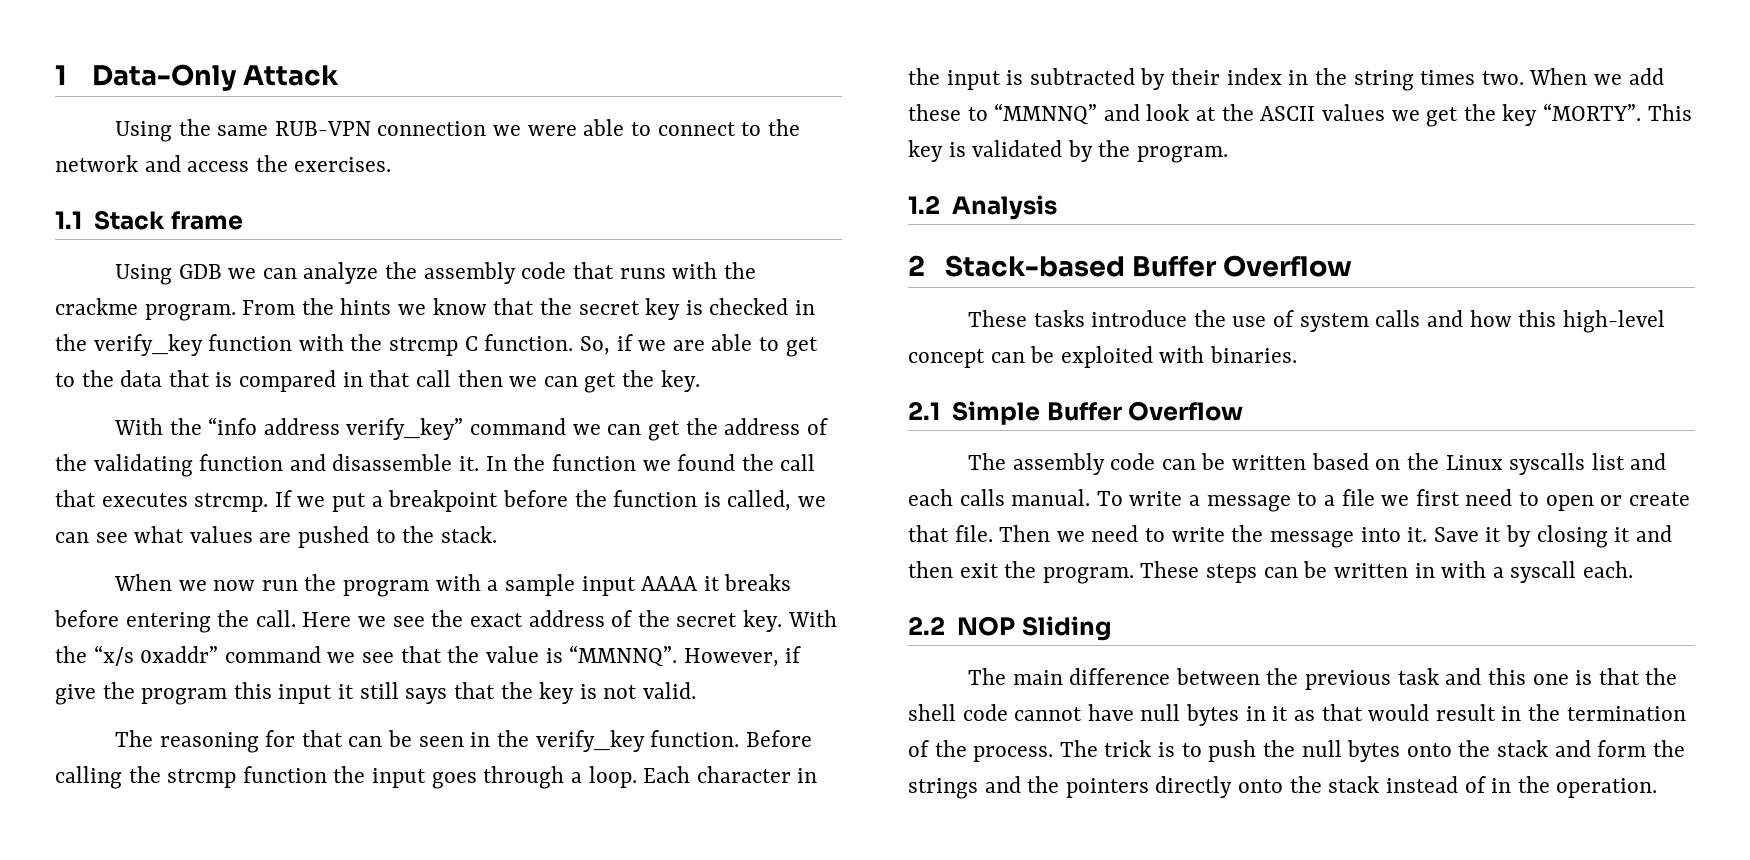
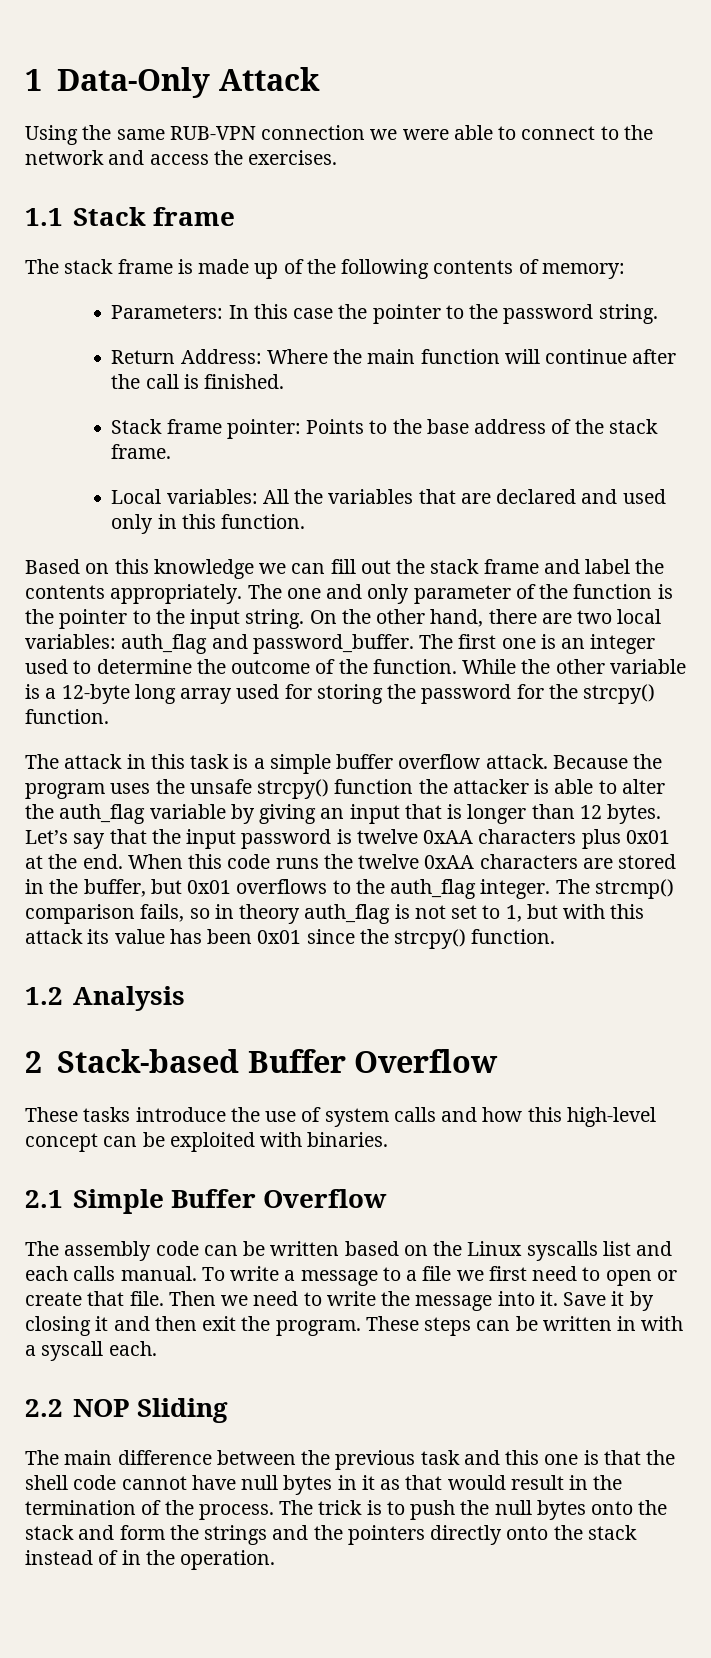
[114,262,756,285] [55,298,815,321] [55,334,818,357] [55,370,700,393] [113,417,828,441] [55,454,816,477] [55,490,826,512] [55,526,497,548] [113,574,792,597] [54,610,837,633] [55,645,802,667] [55,682,696,705] [114,730,812,753] [55,766,818,789] [908,68,1664,91] [908,103,1692,127] [908,140,1229,163] Using GDB we can analyze the assembly code that runs with the crackme program. From the hints we know that the secret key is checked in the verify_key function with the strcmp C function. So, if we are able to get to the data that is compared in that call then we can get the key. // With the “info address verify_key” command we can get the address of the validating function and disassemble it. In the function we found the call that executes strcmp. If we put a breakpoint before the function is called, we can see what values are pushed to the stack. // When we now run the program with a sample input AAAA it breaks before entering the call. Here we see the exact address of the secret key. With the “x/s 0xaddr” command we see that the value is “MMNNQ”. However, if give the program this input it still says that the key is not valid. // The reasoning for that can be seen in the verify_key function. Before calling the strcmp function the input goes through a loop. Each character in the input is subtracted by their index in the string times two. When we add these to “MMNNQ” and look at the ASCII values we get the key “MORTY”. This key is validated by the program. -> [25,259,625,279] [111,304,658,324] [111,349,677,364] [111,374,285,389] [111,419,658,439] [111,444,172,459] [111,489,666,504] [111,514,306,534] [25,559,665,579] [25,584,673,604] [25,609,662,629] [25,634,656,654] [25,659,686,674] [25,684,656,704] [25,709,109,724] [25,754,663,774] [25,779,665,799] [25,804,662,824] [25,829,670,849] [25,854,677,869] [25,879,674,899] [25,904,645,924] [25,929,556,949] The stack frame is made up of the following contents of memory: // Parameters: In this case the pointer to the password string. // Return Address: Where the main function will continue after the call is finished. // Stack frame pointer: Points to the base address of the stack frame. // Local variables: All the variables that are declared and used only in this function. // Based on this knowledge we can fill out the stack frame and label the contents appropriately. The one and only parameter of the function is the pointer to the input string. On the other hand, there are two local variables: auth_flag and password_buffer. The first one is an integer used to determine the outcome of the function. While the other variable is a 12-byte long array used for storing the password for the strcpy() function. // The attack in this task is a simple buffer overflow attack. Because the program uses the unsafe strcpy() function the attacker is able to alter the auth_flag variable by giving an input that is longer than 12 bytes. Let’s say that the input password is twelve 0xAA characters plus 0x01 at the end. When this code runs the twelve 0xAA characters are stored in the buffer, but 0x01 overflows to the auth_flag integer. The strcmp() comparison fails, so in theory auth_flag is not set to 1, but with this attack its value has been 0x01 since the strcpy() function.

